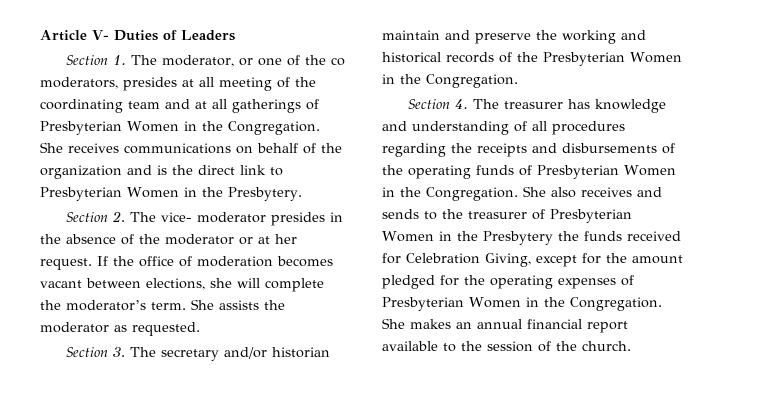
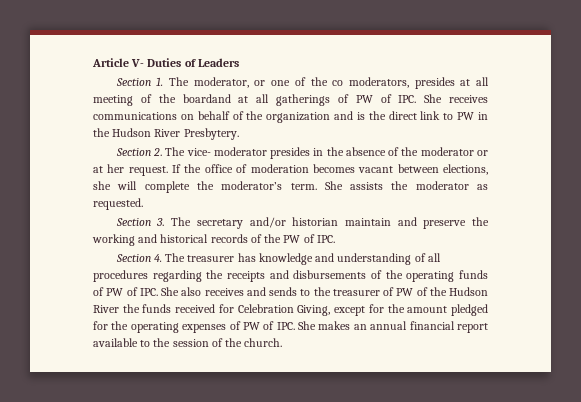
[40,99,190,113] coordinating team and -> [182,94,231,103] boardand
[40,121,320,135] Presbyterian Women in the Congregation. -> [355,94,417,103] PW of IPC.
[40,187,223,201] Presbyterian Women in the -> [457,112,489,120] [93,128,181,137] PW in the Hudson River
[543,52,682,66] [382,74,518,88] Presbyterian Women in the Congregation. -> [283,234,335,243] PW of IPC.
[537,165,676,179] [382,187,518,201] Presbyterian Women in the Congregation. -> [106,287,158,296] PW of IPC.
[550,209,632,223] [382,231,553,245] Presbyterian Women in the Presbytery -> [396,287,488,296] [93,305,119,313] PW of the Hudson River
[382,297,662,311] Presbyterian Women in the Congregation. -> [242,321,295,330] PW of IPC.

